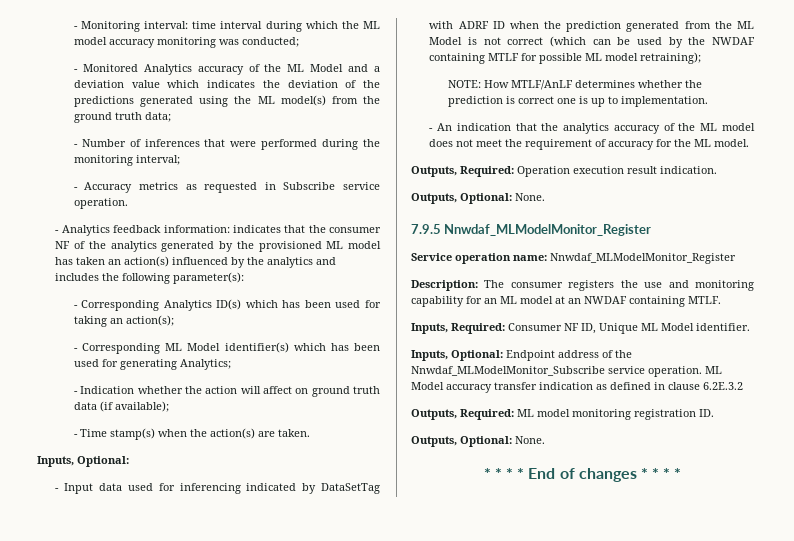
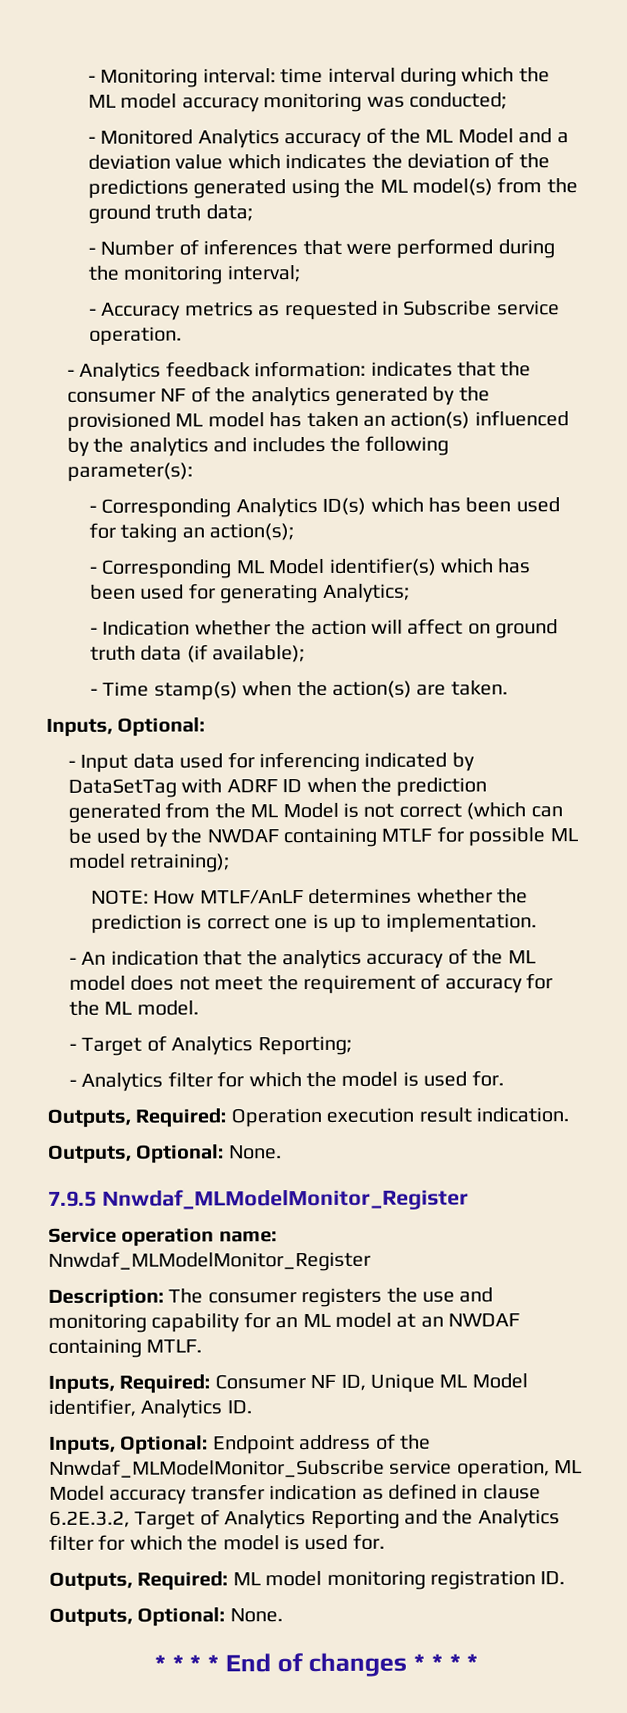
(750, 143) none -> [69,1035,352,1056] [69,1070,504,1092] // - Target of Analytics Reporting; // - Analytics filter for which the model is used for.
[696,323,750,331] identifier. -> [48,1398,252,1419] identifier, Analytics ID.
[648,366,702,377] operation. -> [456,1459,550,1479] operation,
[703,382,743,390] 6.2E.3.2 -> [49,1509,560,1530] [49,1533,385,1551] 6.2E.3.2, Target of Analytics Reporting and the Analytics filter for which the model is used for.

